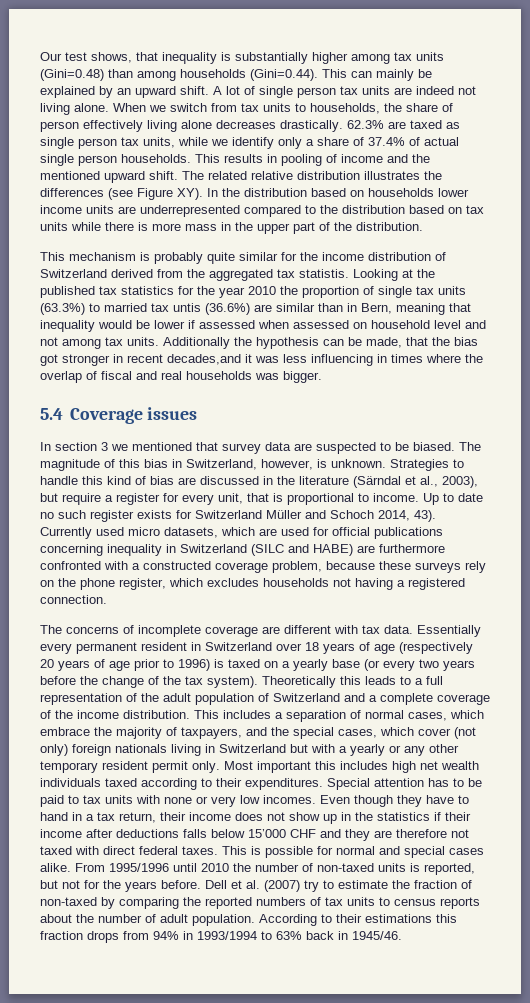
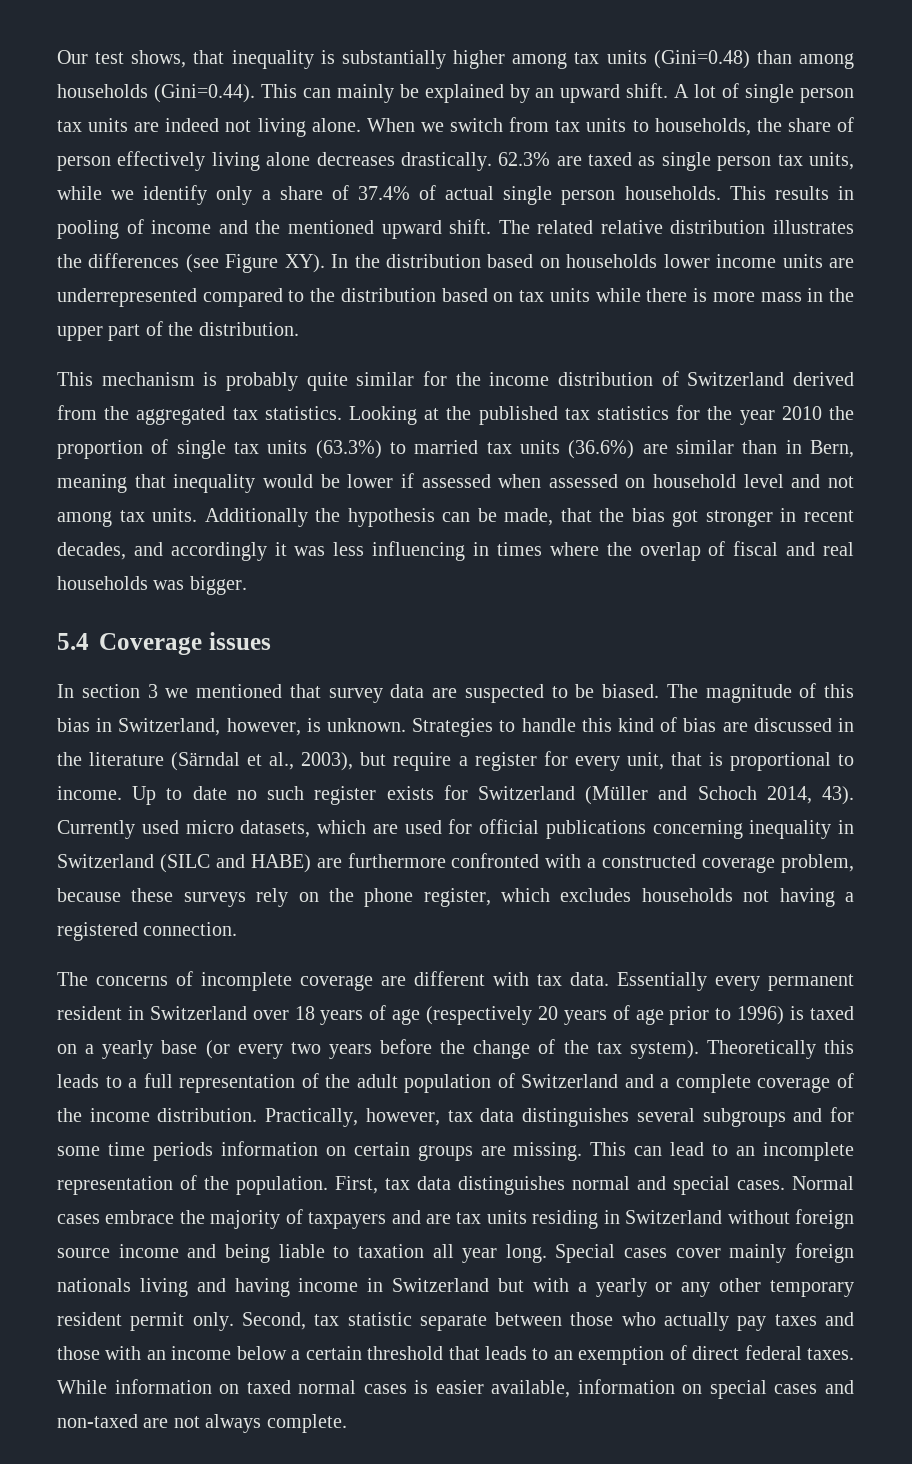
[299,269,349,278] statistis. -> [264,406,342,420] statistics.
[173,303,201,312] untis -> [520,440,560,454] units
[167,354,241,365] decades,and -> [57,542,267,561] decades, and accordingly
[266,510,302,519] Müller -> [585,786,649,805] (Müller
[194,710,484,722] [40,727,476,739] [40,744,201,756] This includes a separation of normal cases, which embrace the majority of taxpayers, and the special cases, which cover (not only) foreign nationals living -> [265,1107,855,1127] [57,1141,855,1161] [57,1175,854,1195] [57,1209,855,1229] [57,1243,854,1263] [57,1278,359,1297] Practically, however, tax data distinguishes several subgroups and for some time periods information on certain groups are missing. This can lead to an incomplete representation of the population. First, tax data distinguishes normal and special cases. Normal cases embrace the majority of taxpayers and are tax units residing in Switzerland without foreign source income and being liable to taxation all year long. Special cases cover mainly foreign nationals living and having income
[224,761,479,773] [40,778,482,790] [40,795,469,807] [40,812,471,824] [40,829,469,841] [40,846,484,858] [40,863,475,875] [40,880,472,892] [40,897,480,909] [40,914,457,926] [40,931,402,943] Most important this includes high net wealth individuals taxed according to their expenditures. Special attention has to be paid to tax units with none or very low incomes. Even though they have to hand in a tax return, their income does not show up in the statistics if their income after deductions falls below 15’000 CHF and they are therefore not taxed with direct federal taxes. This is possible for normal and special cases alike. From 1995/1996 until 2010 the number of non-taxed units is reported, but not for the years before. Dell et al. (2007) try to estimate the fraction of non-taxed by comparing the reported numbers of tax units to census reports about the number of adult population. According to their estimations this fraction drops from 94% in 1993/1994 to 63% back in 1945/46. -> [241,1312,854,1331] [57,1345,854,1365] [57,1379,855,1399] [57,1414,347,1433] Second, tax statistic separate between those who actually pay taxes and those with an income below a certain threshold that leads to an exemption of direct federal taxes. While information on taxed normal cases is easier available, information on special cases and non-taxed are not always complete.

